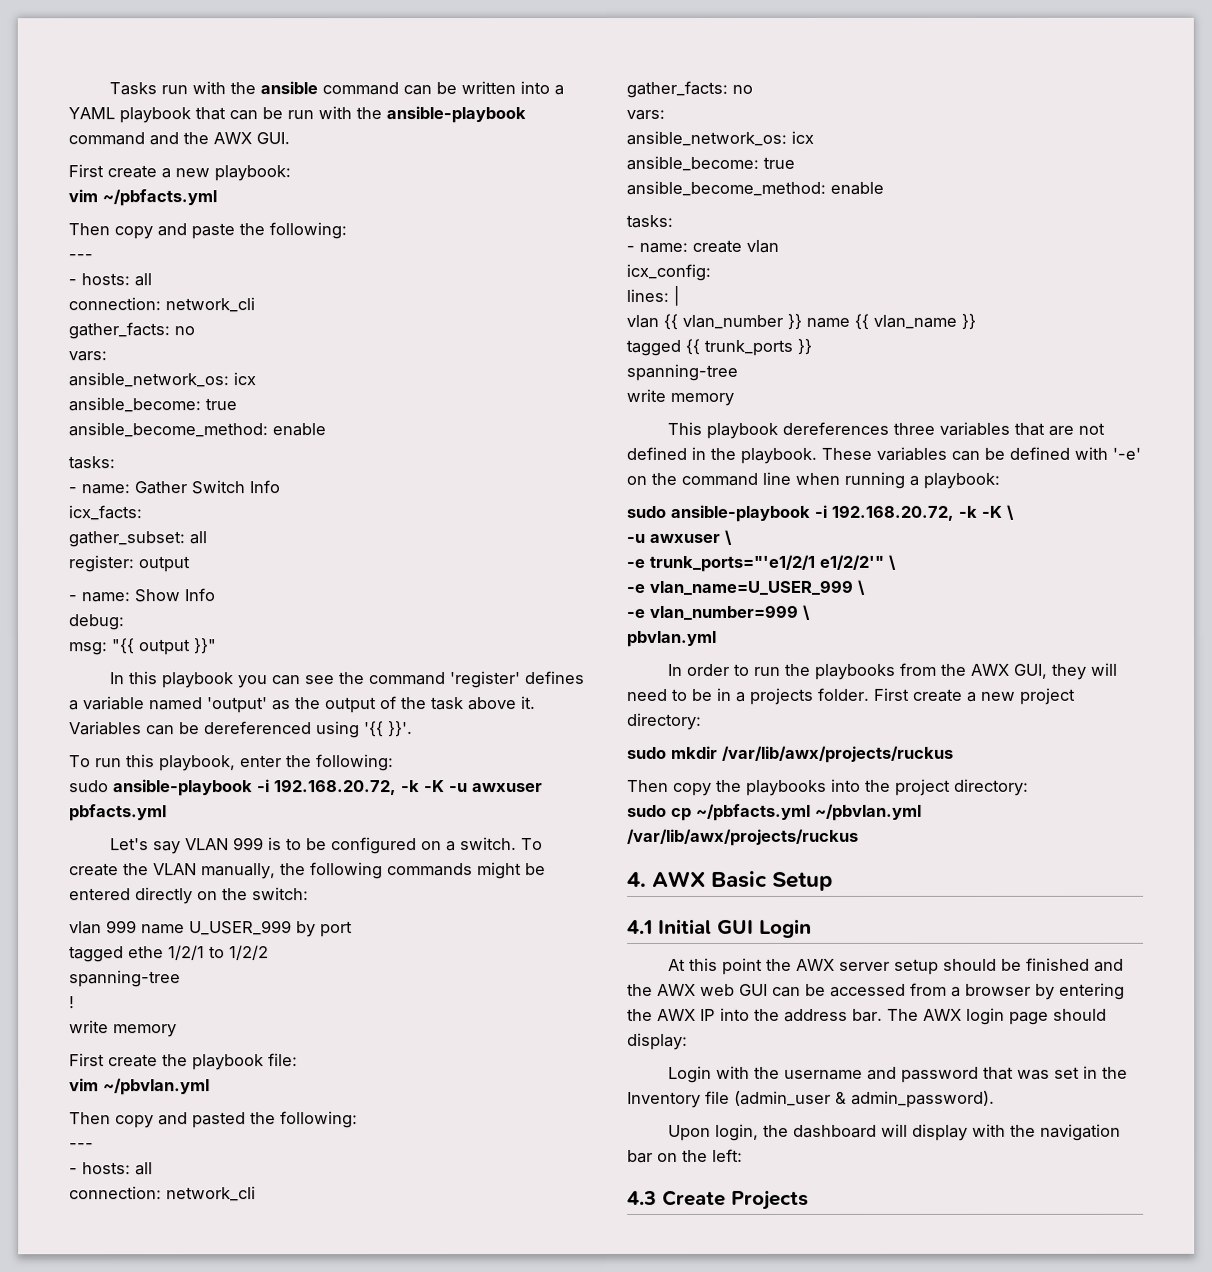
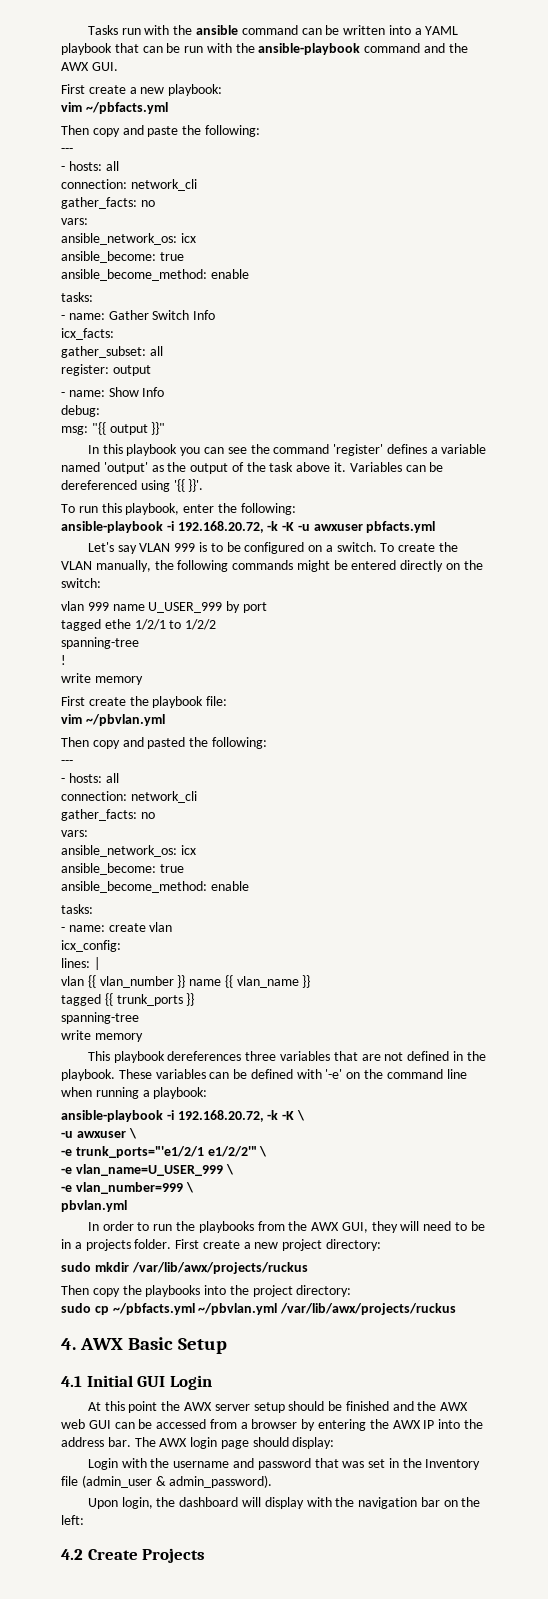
[69,780,109,793] sudo -> (296, 509) none
[626,505,666,518] sudo -> (208, 1093) none
[627,1190,657,1205] 4.3 -> [61,1549,83,1560] 4.2

